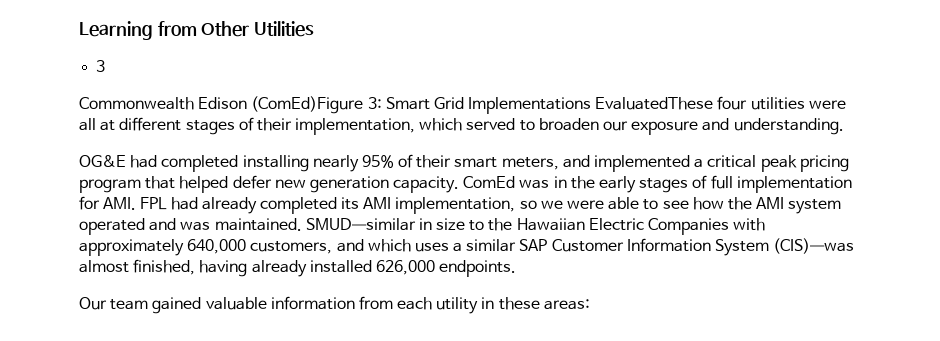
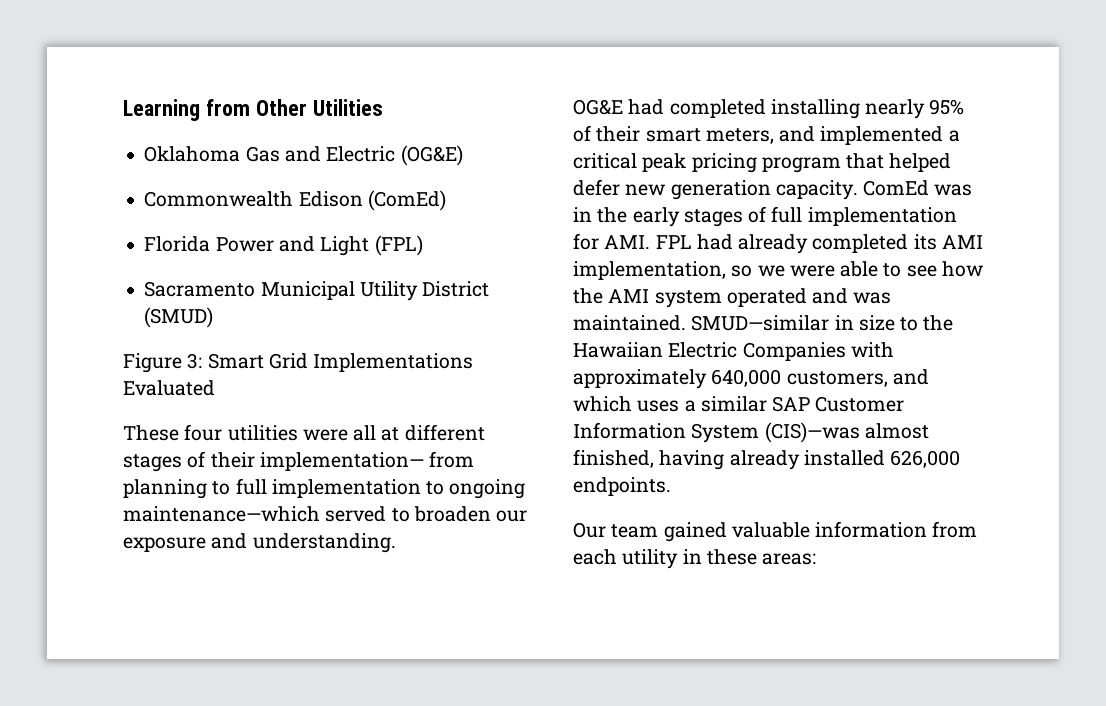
[96,60,106,72] [79,96,364,114] 3 // Commonwealth Edison (ComEd)Figure -> [144,145,463,166] [144,190,446,211] [144,235,423,256] [144,281,490,301] [144,307,214,328] [123,353,182,373] Oklahoma Gas and Electric (OG&E) // Commonwealth Edison (ComEd) // Florida Power and Light (FPL) // Sacramento Municipal Utility District (SMUD) // Figure
[595,97,714,110] EvaluatedThese -> [123,380,215,396] [123,425,179,441] Evaluated // These
[295,118,463,135] implementation, which -> [259,451,475,471] [123,478,526,499] [123,506,320,522] implementation— from planning to full implementation to ongoing maintenance—which

